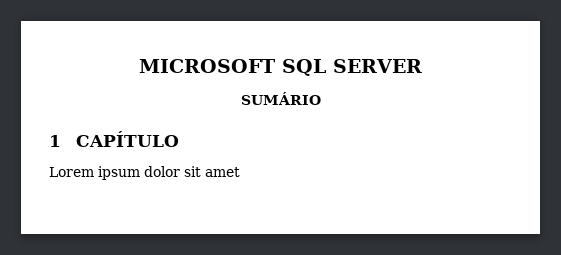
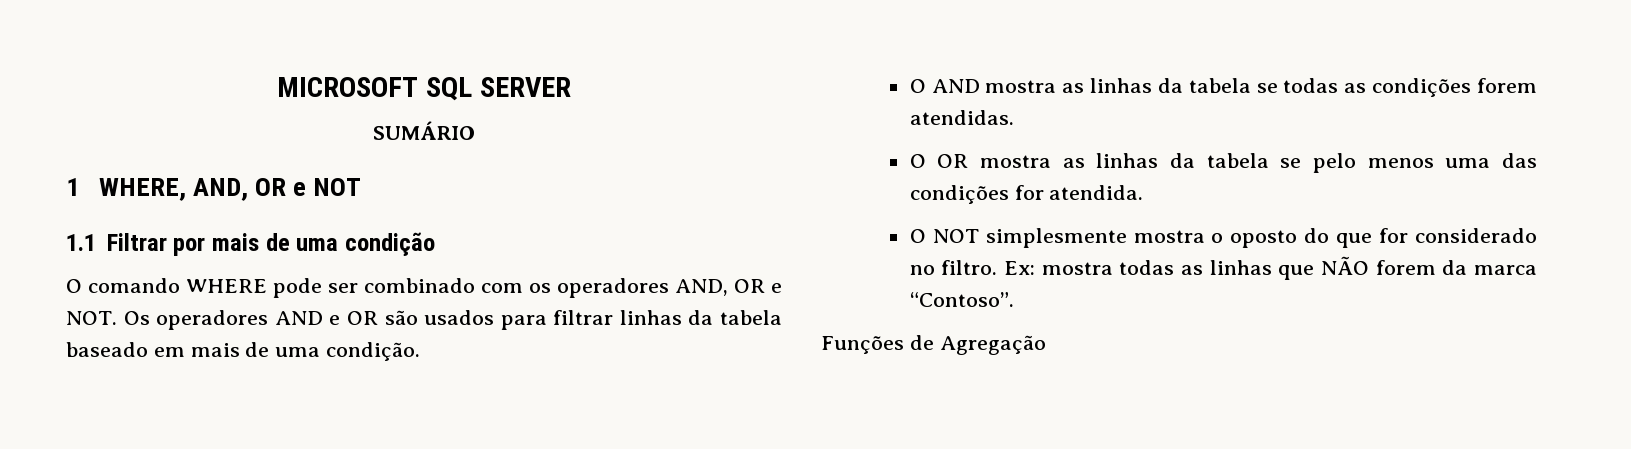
[75,131,179,147] [49,166,240,180] CAPÍTULO // Lorem ipsum dolor sit amet -> [98,178,362,201] [66,232,435,256] [66,278,782,298] [66,310,782,330] [66,342,421,361] [909,78,1537,97] [909,110,1014,125] [909,153,1537,173] [909,185,1144,204] [909,228,1537,248] [909,256,1537,280] [909,292,1014,307] [821,335,1046,355] WHERE, AND, OR e NOT // 1.1 Filtrar por mais de uma condição // O comando WHERE pode ser combinado com os operadores AND, OR e NOT. Os operadores AND e OR são usados para filtrar linhas da tabela baseado em mais de uma condição. // O AND mostra as linhas da tabela se todas as condições forem atendidas. // O OR mostra as linhas da tabela se pelo menos uma das condições for atendida. // O NOT simplesmente mostra o oposto do que for considerado no filtro. Ex: mostra todas as linhas que NÃO forem da marca “Contoso”. // Funções de Agregação

